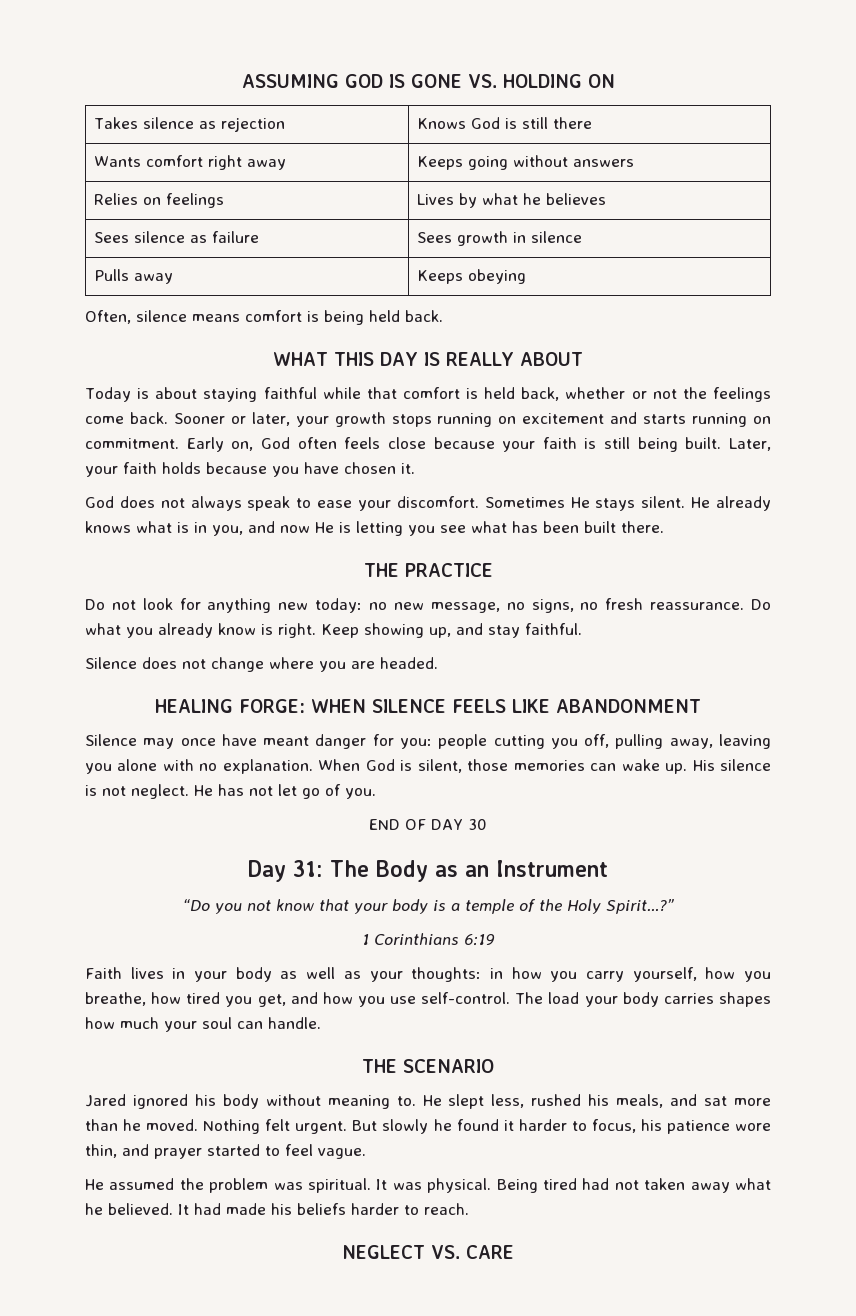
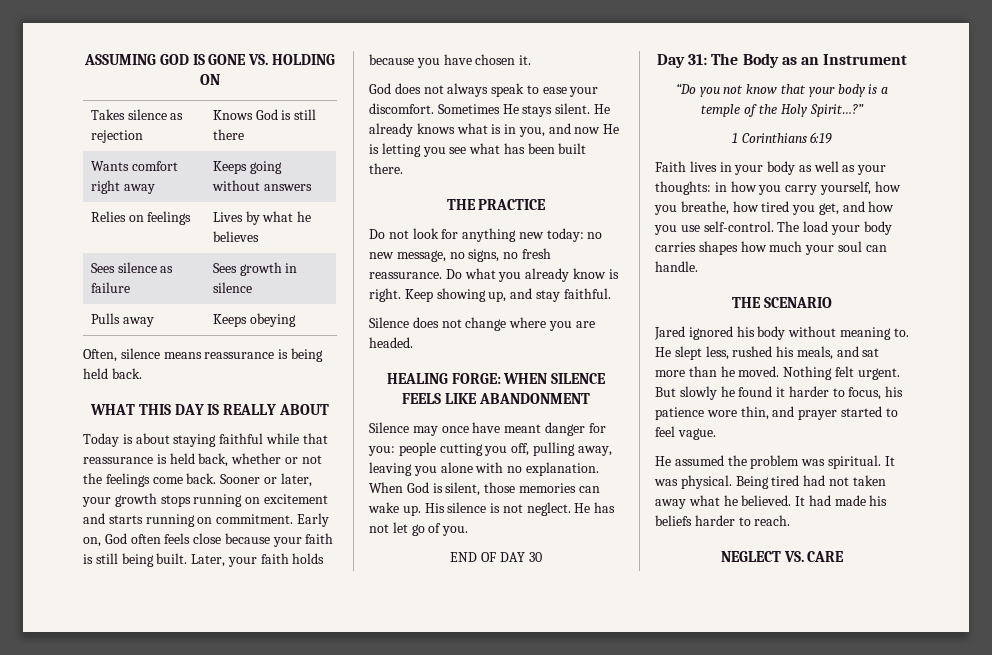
[245,310,302,322] comfort -> [204,352,275,359] reassurance
[402,387,460,399] comfort -> [83,457,153,464] reassurance

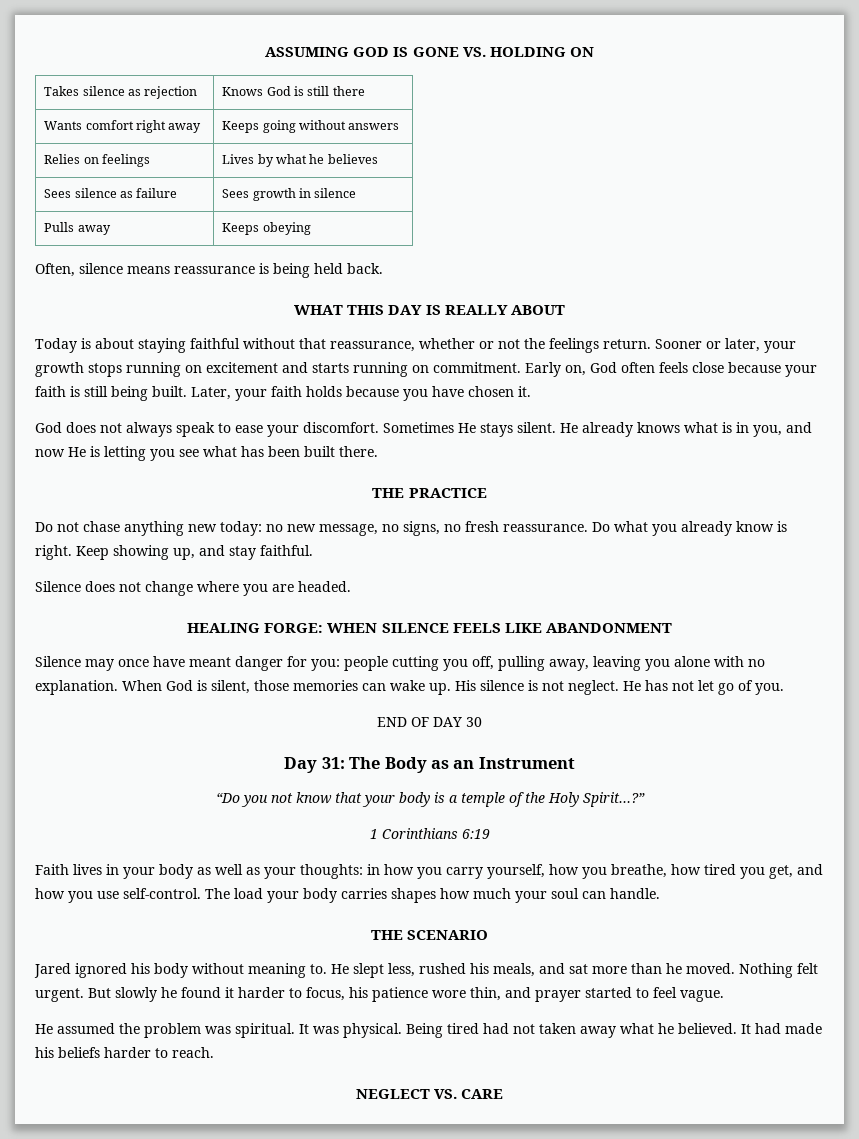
[265,433,328,444] [83,453,229,467] while that reassurance is held back, -> [243,338,415,352] without that reassurance,
[152,473,217,484] come back. -> [603,339,651,349] return.
[412,228,459,239] look for -> [83,521,120,532] chase

